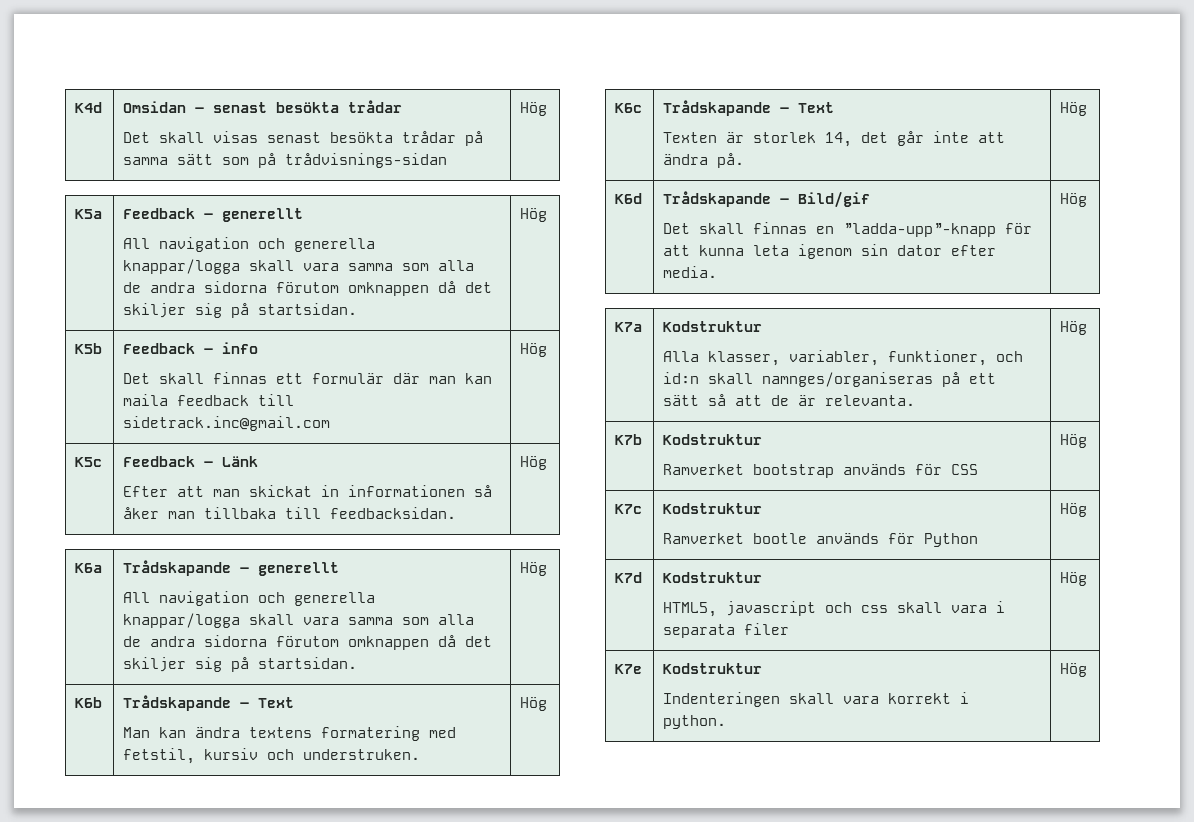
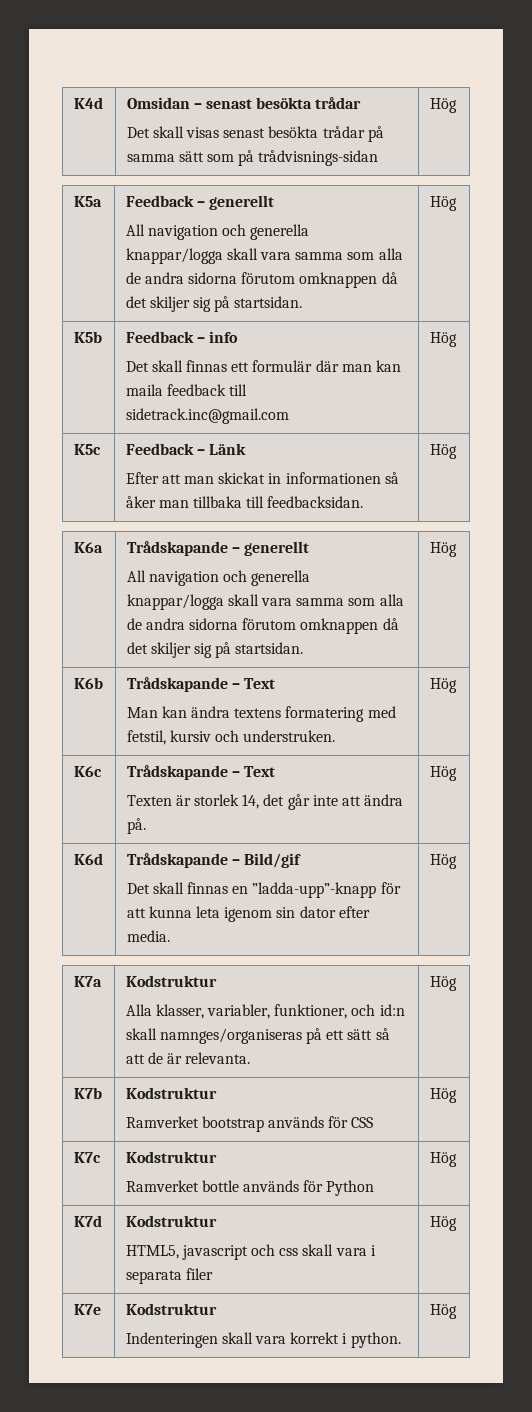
[753,533,808,544] bootle -> [201,1180,239,1192] bottle

